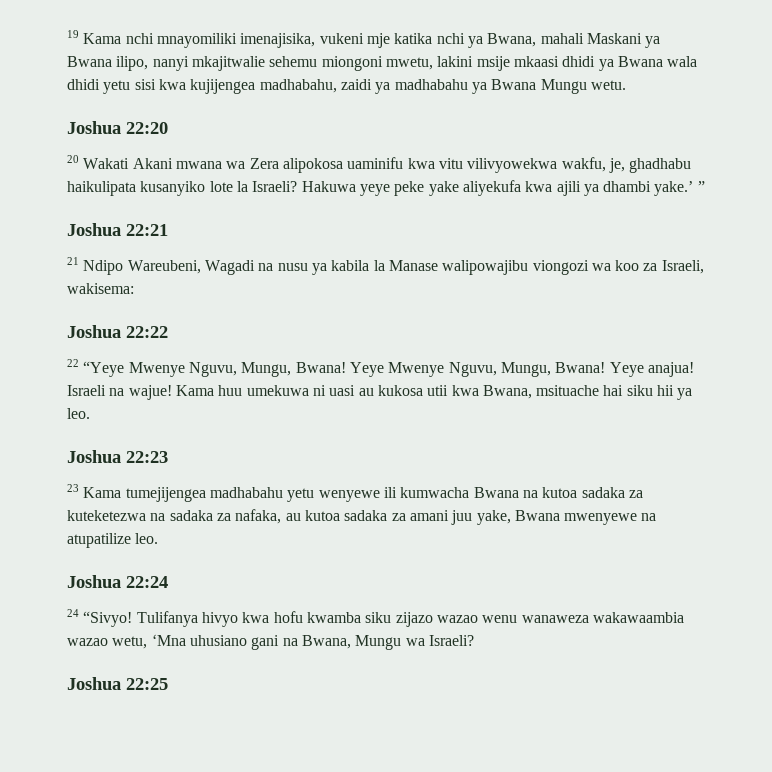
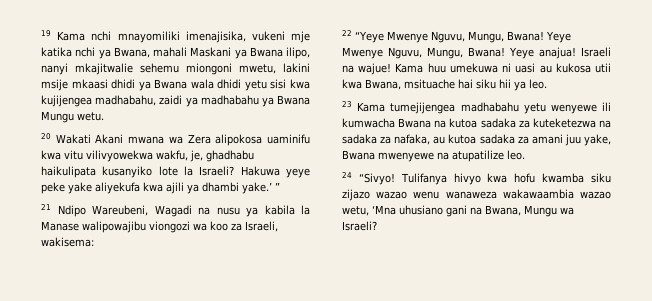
[67,121,168,134] // Joshua 22:20 -> (104, 116) none
[67,223,168,236] // Joshua 22:21 -> (280, 186) none
[67,325,168,338] // Joshua 22:22 -> (94, 242) none
[67,450,168,463] // Joshua 22:23 -> (547, 84) none
[67,575,168,588] // Joshua 22:24 -> (525, 155) none
[67,677,168,690] // Joshua 22:25 -> (377, 226) none

